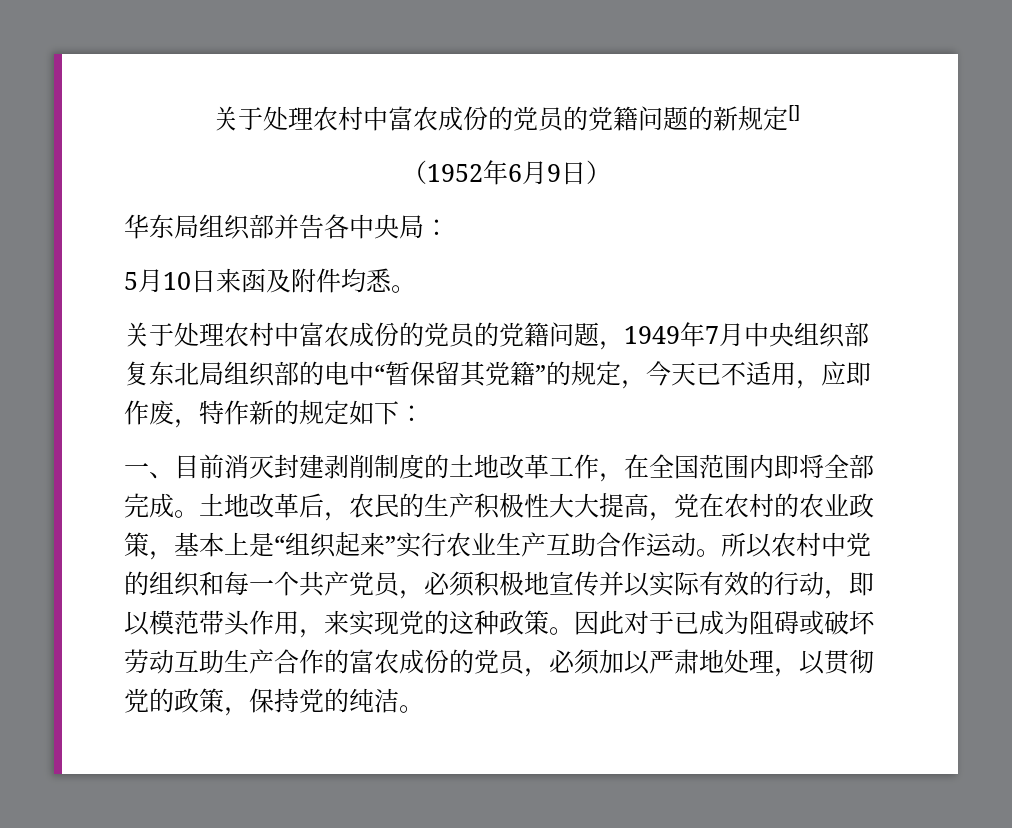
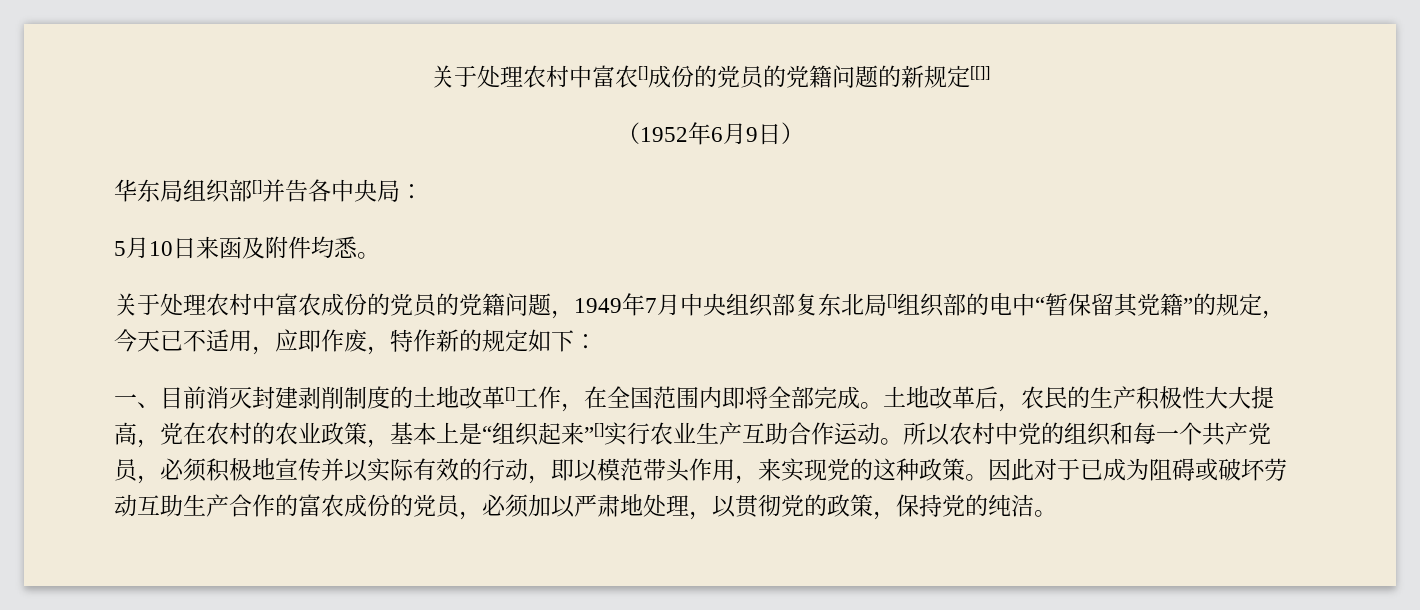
[212,106,438,131] 关于处理农村中富农 -> [430,65,648,88] 关于处理农村中富农[]
[787,105,800,121] [] -> [969,66,990,80] [[]]
(274, 226) none -> [252,180,262,194] []
(224, 374) none -> [887,294,897,308] []
(549, 466) none -> [505,387,515,401] []
[385,536,396,554] ” -> [584,423,604,442] ”[]

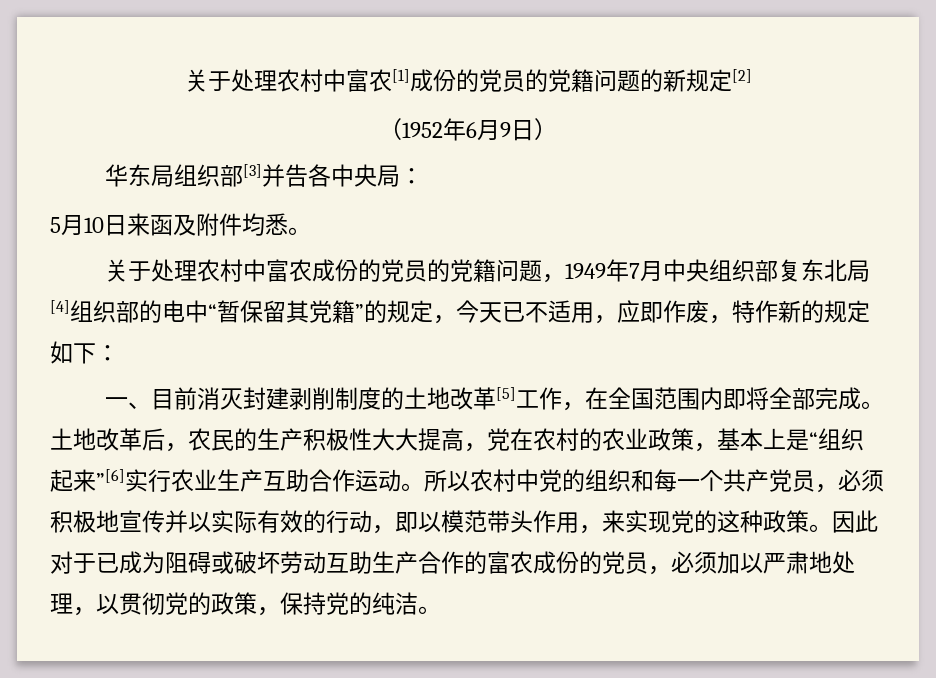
[430,65,648,88] 关于处理农村中富农[] -> [184,69,410,92] 关于处理农村中富农[1]
[969,66,990,80] [[]] -> [731,69,752,83] [2]
[252,180,262,194] [] -> [243,164,263,178] [3]
[887,294,897,308] [] -> [50,300,70,314] [4]
[505,387,515,401] [] -> [496,387,517,401] [5]
[584,423,604,442] ”[] -> [96,469,125,489] ”[6]

